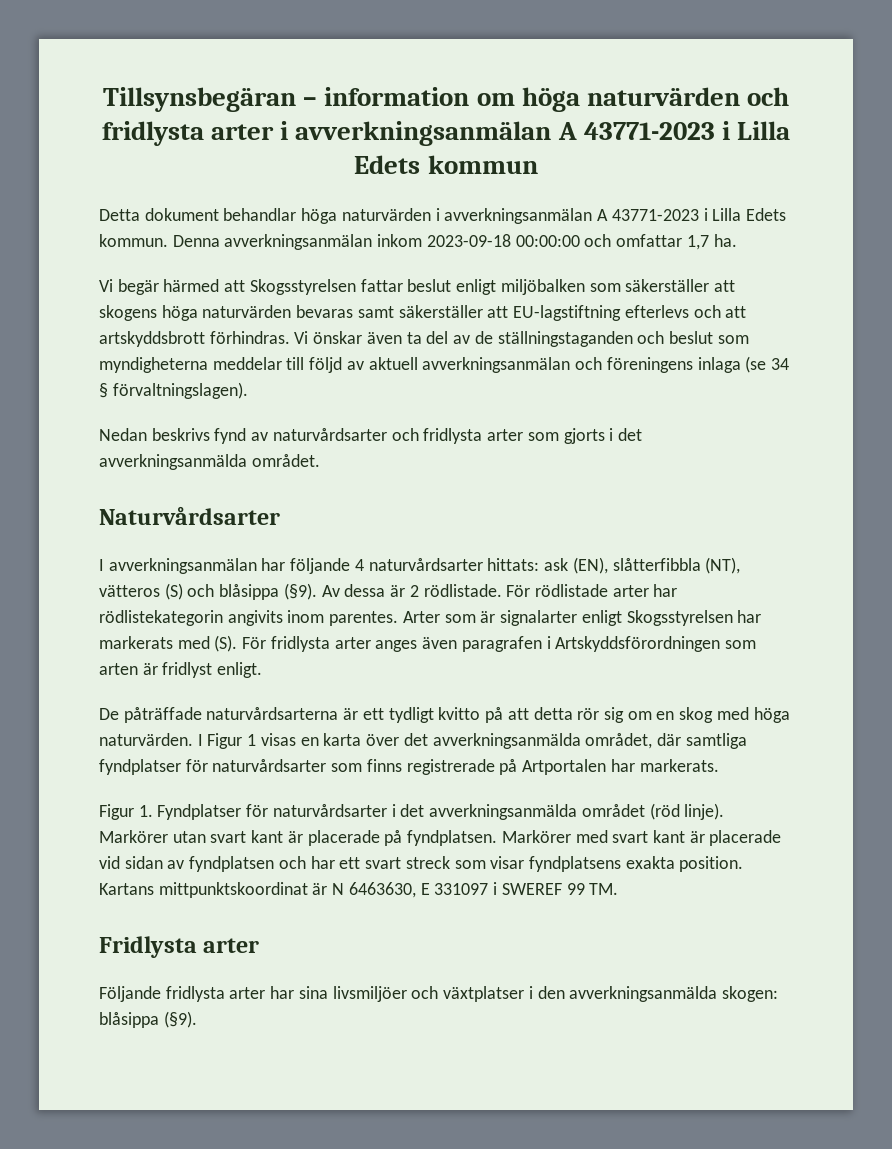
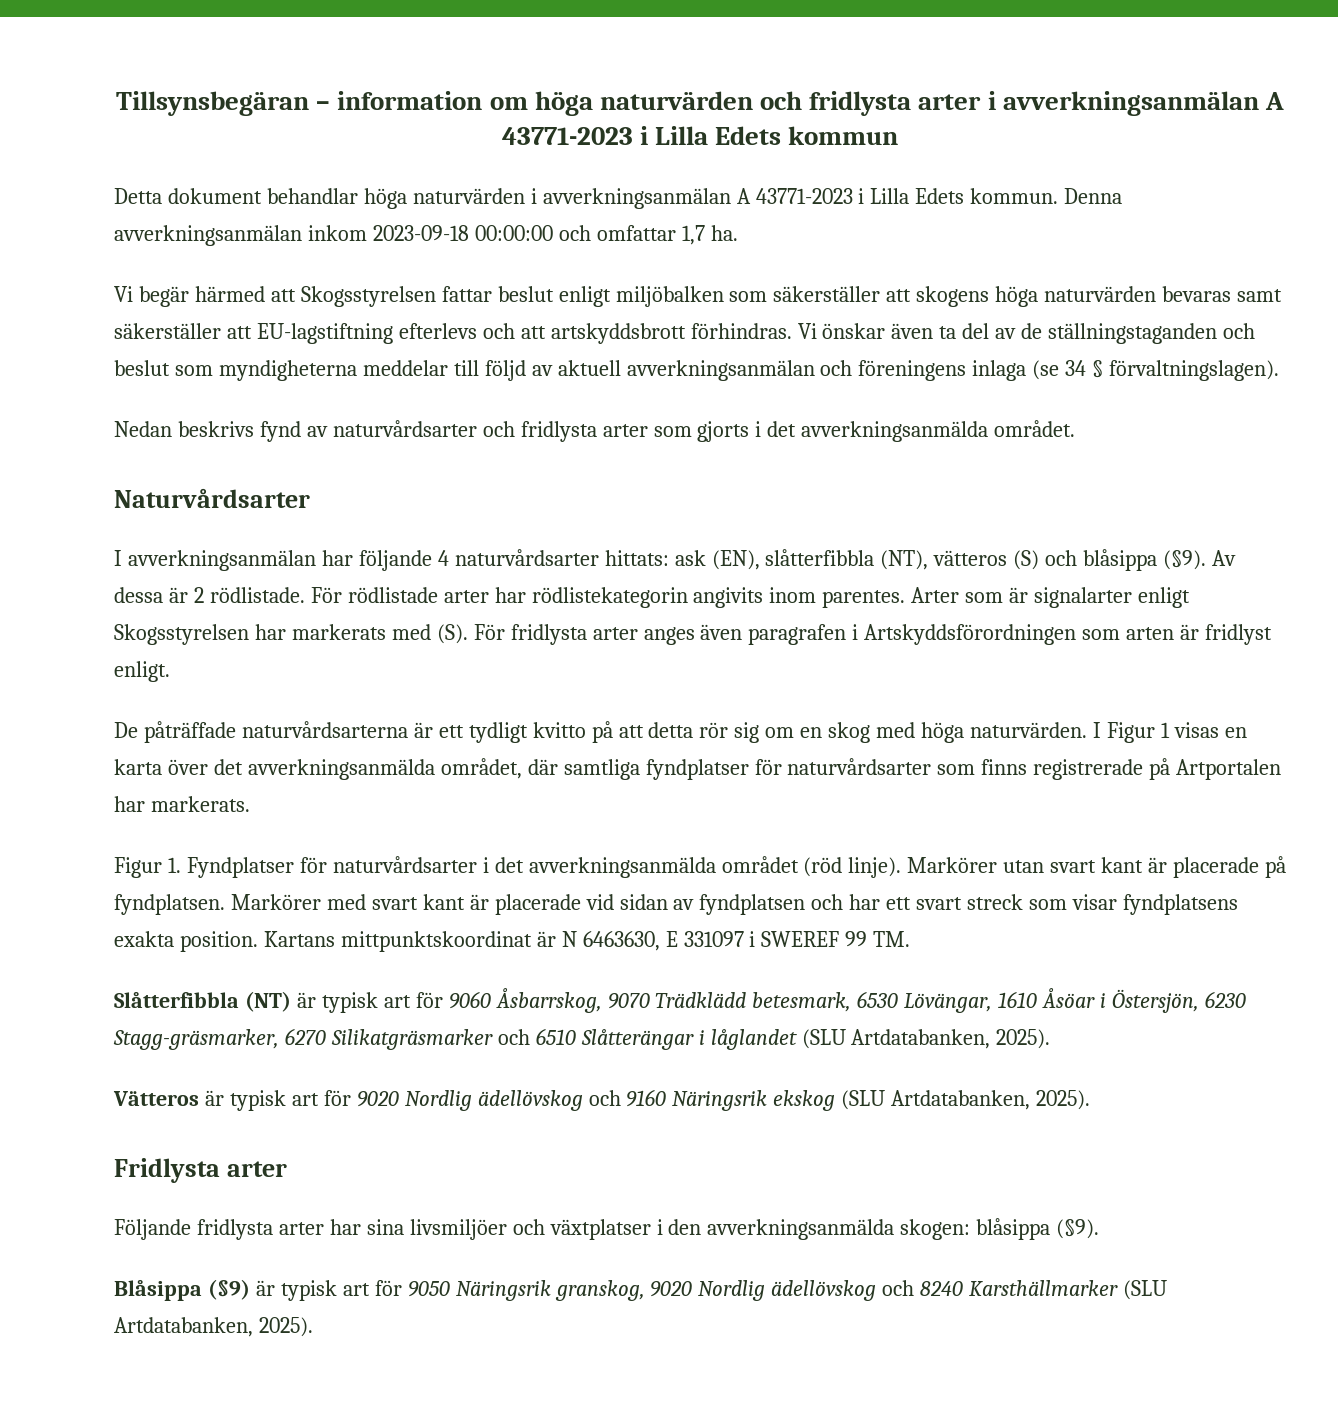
(619, 889) none -> [114,988,1246,1013] [113,1028,1051,1050] [113,1089,1091,1111] // Slåtterfibbla (NT) är typisk art för 9060 Åsbarrskog, 9070 Trädklädd betesmark, 6530 Lövängar, 1610 Åsöar i Östersjön, 6230 Stagg-gräsmarker, 6270 Silikatgräsmarker och 6510 Slåtterängar i låglandet (SLU Artdatabanken, 2025). // Vätteros är typisk art för 9020 Nordlig ädellövskog och 9160 Näringsrik ekskog (SLU Artdatabanken, 2025).
(197, 1019) none -> [114,1279,1168,1301] [114,1317,313,1337] // Blåsippa (§9) är typisk art för 9050 Näringsrik granskog, 9020 Nordlig ädellövskog och 8240 Karsthällmarker (SLU Artdatabanken, 2025).

